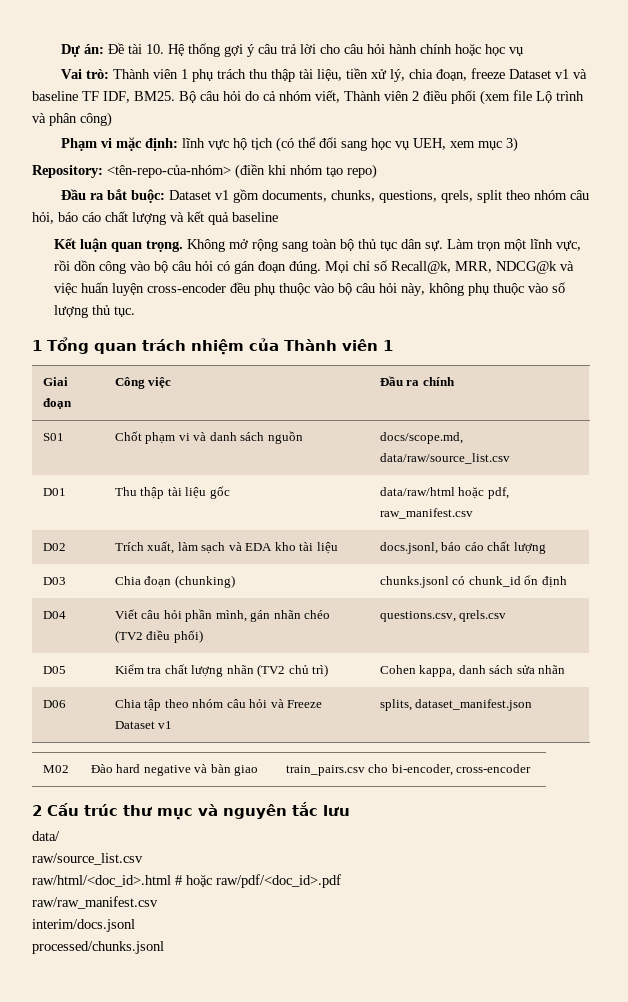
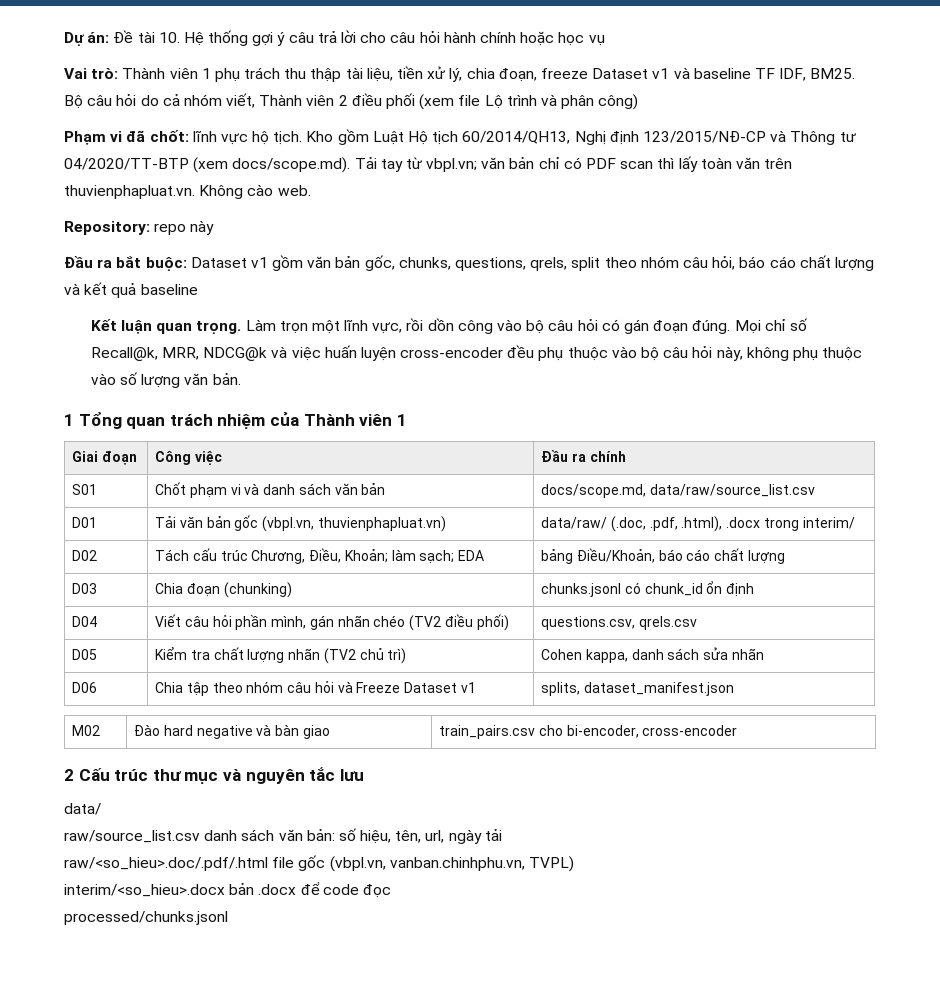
[115,137,178,151] mặc định: -> [126,130,189,142] đã chốt:
[250,137,518,152] [32,164,377,179] tịch (có thể đổi sang học vụ UEH, xem mục 3) // Repository: <tên-repo-của-nhóm> (điền khi nhóm tạo repo) -> [273,129,857,145] [64,156,793,173] [64,184,311,199] [64,220,215,235] tịch. Kho gồm Luật Hộ tịch 60/2014/QH13, Nghị định 123/2015/NĐ-CP và Thông tư 04/2020/TT-BTP (xem docs/scope.md). Tải tay từ vbpl.vn; văn bản chỉ có PDF scan thì lấy toàn văn trên thuvienphapluat.vn. Không cào web. // Repository: repo này
[261,190,327,202] documents, -> [307,255,395,271] văn bản gốc,
[187,239,444,252] Không mở rộng sang toàn bộ thủ tục dân sự. -> (242, 327) none
[92,305,136,317] thủ tục. -> [184,373,241,385] văn bản.
[267,431,303,444] nguồn -> [334,483,386,495] văn bản
[114,486,230,499] [379,487,509,499] [379,508,473,519] [42,543,66,551] [114,541,338,554] [379,542,438,554] Thu thập tài liệu gốc | data/raw/html hoặc pdf, raw_manifest.csv // D02 | Trích xuất, làm sạch và EDA kho tài liệu | docs.jsonl, -> [155,515,446,532] [541,516,855,532] [72,550,98,561] [155,548,485,564] [541,548,655,564] Tải văn bản gốc (vbpl.vn, thuvienphapluat.vn) | data/raw/ (.doc, .pdf, .html), .docx trong interim/ // D02 | Tách cấu trúc Chương, Điều, Khoản; làm sạch; EDA | bảng Điều/Khoản,
[32,874,341,888] [32,896,158,909] [32,919,135,932] // raw/html/<doc_id>.html # hoặc raw/pdf/<doc_id>.pdf // raw/raw_manifest.csv // interim/docs.jsonl -> [204,828,502,844] [64,855,574,872] [64,882,391,898] danh sách văn bản: số hiệu, tên, url, ngày tải // raw/<so_hieu>.doc/.pdf/.html file gốc (vbpl.vn, vanban.chinhphu.vn, TVPL) // interim/<so_hieu>.docx bản .docx để code đọc

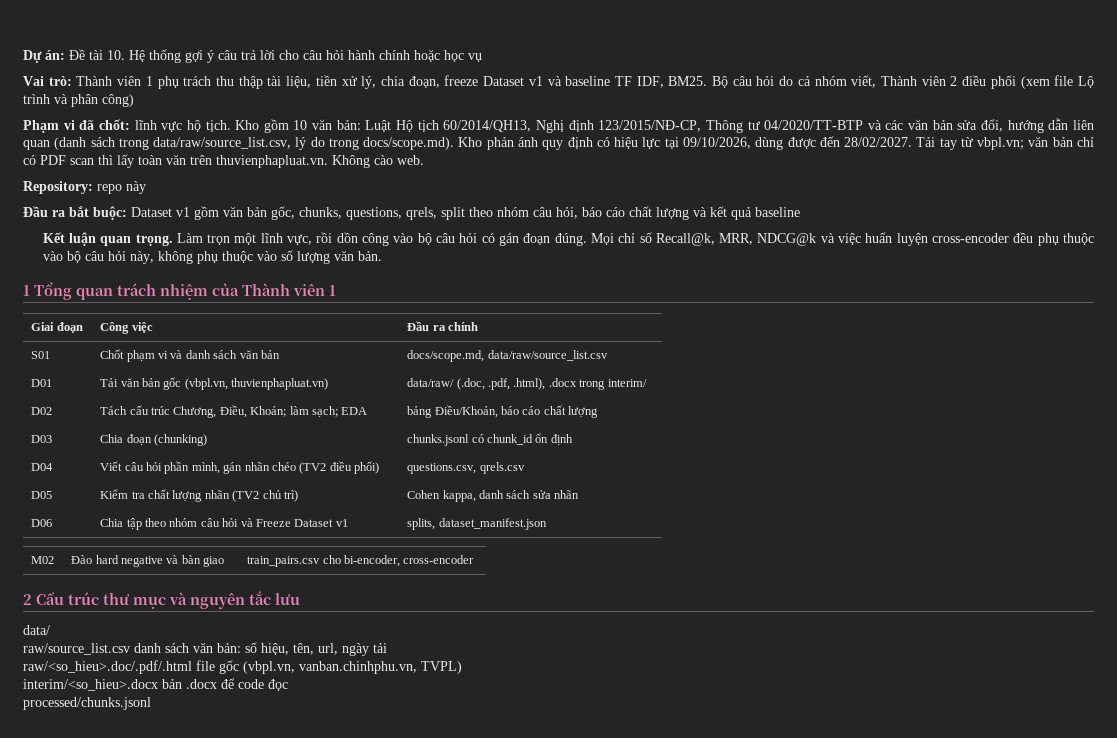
(369, 137) none -> [293,119,361,130] 10 văn bản:
[642,130,787,143] 123/2015/NĐ-CP và -> [598,120,702,132] 123/2015/NĐ-CP,
[193,157,351,173] (xem docs/scope.md). -> [867,118,1094,133] [23,136,913,150] và các văn bản sửa đổi, hướng dẫn liên quan (danh sách trong data/raw/source_list.csv, lý do trong docs/scope.md). Kho phản ánh quy định có hiệu lực tại 09/10/2026, dùng được đến 28/02/2027.

